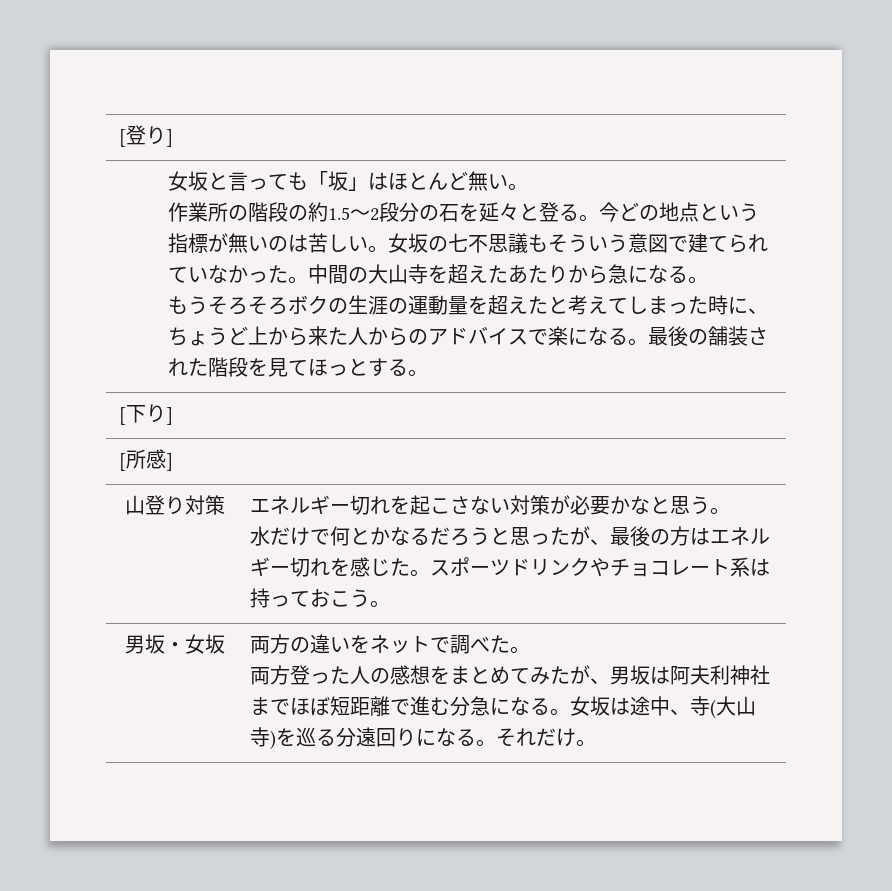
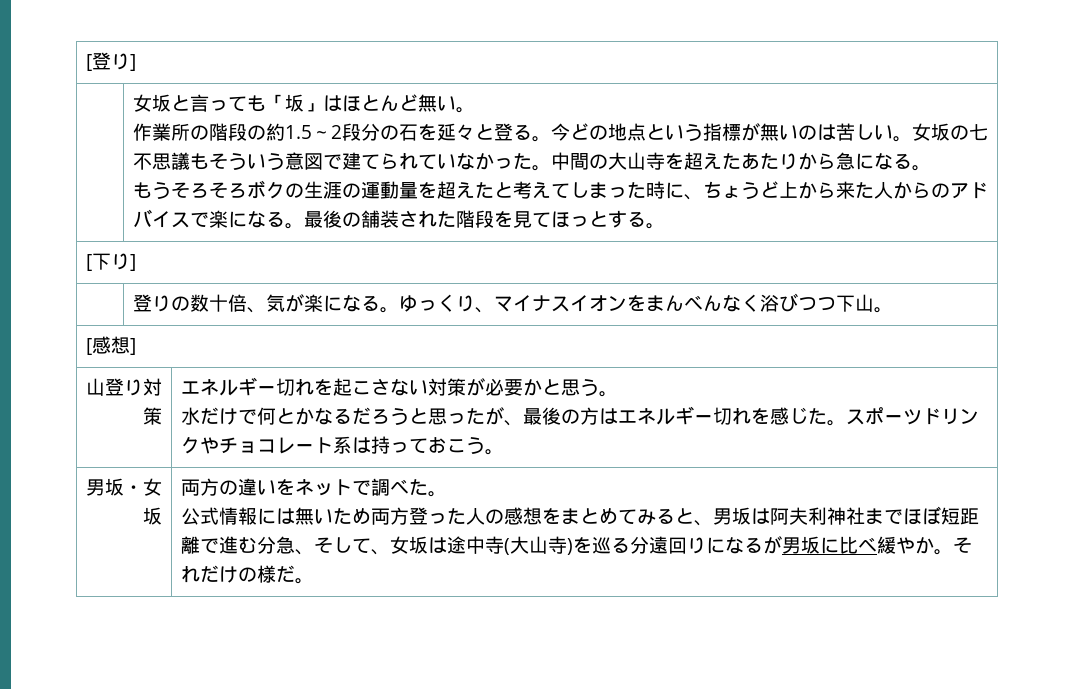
[118,449,166,471] // [所感 -> [132,293,893,313] [85,336,130,355] // | 登りの数十倍、気が楽になる。ゆっくり、マイナスイオンをまんべんなく浴びつつ下山。 // [感想
[629,496,650,514] な -> (542, 387) none
(530, 650) none -> [180,507,371,525] 公式情報には無いため
[549,665,590,684] たが -> [655,508,694,524] ると
[489,697,570,716] になる。 -> [294,537,390,555] 、そして、
[669,709,690,715] 、 -> (485, 545) none
(476, 737) none -> [762,536,934,554] が男坂に比べ緩やか
(576, 737) none -> [237,565,295,583] の様だ

